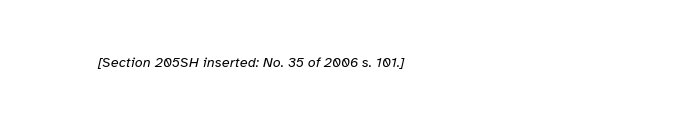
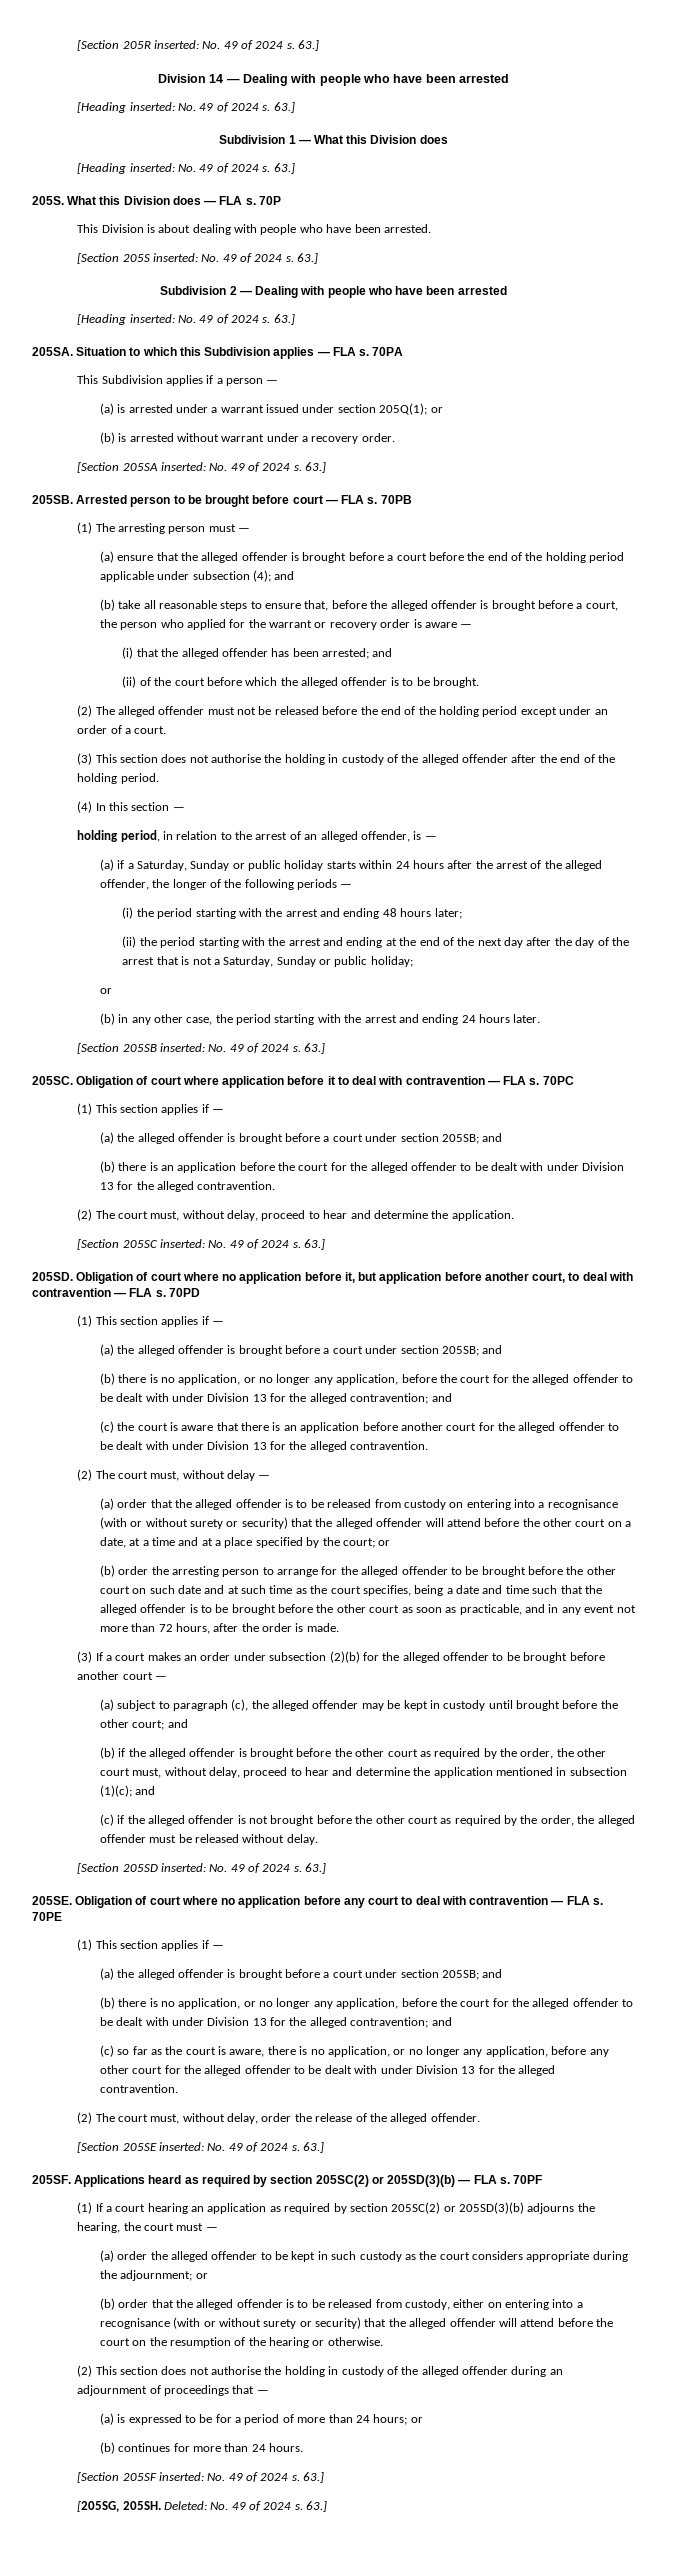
[96,57,405,69] [Section 205SH inserted: No. 35 of 2006 s. 101.] -> [77,40,320,51] [157,74,510,86] [77,102,295,113] [219,135,448,144] [77,163,295,174] [32,196,281,205] [77,224,431,235] [77,253,319,264] [160,286,507,298] [77,314,295,325] [32,347,404,359] [77,375,279,386] [99,403,443,415] [99,432,395,444] [77,462,327,473] [32,495,412,507] [77,522,251,534] [99,551,625,563] [99,570,295,582] [99,599,618,611] [99,619,473,630] [122,647,393,659] [122,676,479,688] [77,705,608,717] [77,725,167,734] [77,753,615,765] [77,773,159,784] [77,801,185,813] [77,830,437,842] [99,859,603,871] [99,879,353,890] [122,907,462,919] [122,936,629,948] [122,956,413,967] [99,988,112,994] [99,1013,541,1025] [77,1043,326,1054] [32,1076,574,1088] [77,1103,225,1115] [99,1132,503,1144] [99,1161,625,1173] [99,1181,276,1192] [77,1209,514,1221] [77,1239,326,1250] [32,1272,633,1284] [32,1288,200,1297] [77,1315,225,1327] [99,1344,503,1356] [99,1373,634,1385] [99,1393,452,1404] [99,1421,620,1433] [99,1441,429,1452] [77,1469,271,1481] [99,1498,618,1510] [99,1517,632,1529] [99,1537,391,1548] [99,1565,616,1577] [99,1585,602,1596] [99,1604,636,1615] [99,1623,339,1634] [77,1651,605,1663] [77,1671,167,1680] [99,1699,618,1711] [99,1719,188,1730] [99,1747,607,1759] [99,1767,627,1778] [99,1785,156,1797] [99,1814,635,1826] [99,1834,318,1845] [77,1863,327,1874] [32,1896,603,1908] [32,1912,62,1921] [77,1939,225,1951] [99,1968,503,1980] [99,1997,634,2009] [99,2017,452,2028] [99,2045,609,2057] [99,2065,556,2076] [99,2084,178,2093] [77,2112,480,2124] [77,2142,325,2153] [32,2175,543,2187] [77,2202,595,2214] [77,2222,218,2233] [99,2250,628,2262] [99,2270,208,2281] [99,2298,583,2310] [99,2317,614,2329] [99,2337,383,2348] [77,2365,563,2377] [77,2385,269,2396] [99,2413,423,2425] [99,2442,304,2454] [77,2472,325,2483] [77,2501,328,2512] [Section 205R inserted: No. 49 of 2024 s. 63.] // Division 14 — Dealing with people who have been arrested // [Heading inserted: No. 49 of 2024 s. 63.] // Subdivision 1 — What this Division does // [Heading inserted: No. 49 of 2024 s. 63.] // 205S. What this Division does — FLA s. 70P // This Division is about dealing with people who have been arrested. // [Section 205S inserted: No. 49 of 2024 s. 63.] // Subdivision 2 — Dealing with people who have been arrested // [Heading inserted: No. 49 of 2024 s. 63.] // 205SA. Situation to which this Subdivision applies — FLA s. 70PA // This Subdivision applies if a person — // (a) is arrested under a warrant issued under section 205Q(1); or // (b) is arrested without warrant under a recovery order. // [Section 205SA inserted: No. 49 of 2024 s. 63.] // 205SB. Arrested person to be brought before court — FLA s. 70PB // (1) The arresting person must — // (a) ensure that the alleged offender is brought before a court before the end of the holding period applicable under subsection (4); and // (b) take all reasonable steps to ensure that, before the alleged offender is brought before a court, the person who applied for the warrant or recovery order is aware — // (i) that the alleged offender has been arrested; and // (ii) of the court before which the alleged offender is to be brought. // (2) The alleged offender must not be released before the end of the holding period except under an order of a court. // (3) This section does not authorise the holding in custody of the alleged offender after the end of the holding period. // (4) In this section — // holding period, in relation to the arrest of an alleged offender, is — // (a) if a Saturday, Sunday or public holiday starts within 24 hours after the arrest of the alleged offender, the longer of the following periods — // (i) the period starting with the arrest and ending 48 hours later; // (ii) the period starting with the arrest and ending at the end of the next day after the day of the arrest that is not a Saturday, Sunday or public holiday; // or // (b) in any other case, the period starting with the arrest and ending 24 hours later. // [Section 205SB inserted: No. 49 of 2024 s. 63.] // 205SC. Obligation of court where application before it to deal with contravention — FLA s. 70PC // (1) This section applies if — // (a) the alleged offender is brought before a court under section 205SB; and // (b) there is an application before the court for the alleged offender to be dealt with under Division 13 for the alleged contravention. // (2) The court must, without delay, proceed to hear and determine the application. // [Section 205SC inserted: No. 49 of 2024 s. 63.] // 205SD. Obligation of court where no application before it, but application before another court, to deal with contravention — FLA s. 70PD // (1) This section applies if — // (a) the alleged offender is brought before a court under section 205SB; and // (b) there is no application, or no longer any application, before the court for the alleged offender to be dealt with under Division 13 for the alleged contravention; and // (c) the court is aware that there is an application before another court for the alleged offender to be dealt with under Division 13 for the alleged contravention. // (2) The court must, without delay — // (a) order that the alleged offender is to be released from custody on entering into a recognisance (with or without surety or security) that the alleged offender will attend before the other court on a date, at a time and at a place specified by the court; or // (b) order the arresting person to arrange for the alleged offender to be brought before the other court on such date and at such time as the court specifies, being a date and time such that the alleged offender is to be brought before the other court as soon as practicable, and in any event not more than 72 hours, after the order is made. // (3) If a court makes an order under subsection (2)(b) for the alleged offender to be brought before another court — // (a) subject to paragraph (c), the alleged offender may be kept in custody until brought before the other court; and // (b) if the alleged offender is brought before the other court as required by the order, the other court must, without delay, proceed to hear and determine the application mentioned in subsection (1)(c); and // (c) if the alleged offender is not brought before the other court as required by the order, the alleged offender must be released without delay. // [Section 205SD inserted: No. 49 of 2024 s. 63.] // 205SE. Obligation of court where no application before any court to deal with contravention — FLA s. 70PE // (1) This section applies if — // (a) the alleged offender is brought before a court under section 205SB; and // (b) there is no application, or no longer any application, before the court for the alleged offender to be dealt with under Division 13 for the alleged contravention; and // (c) so far as the court is aware, there is no application, or no longer any application, before any other court for the alleged offender to be dealt with under Division 13 for the alleged contravention. // (2) The court must, without delay, order the release of the alleged offender. // [Section 205SE inserted: No. 49 of 2024 s. 63.] // 205SF. Applications heard as required by section 205SC(2) or 205SD(3)(b) — FLA s. 70PF // (1) If a court hearing an application as required by section 205SC(2) or 205SD(3)(b) adjourns the hearing, the court must — // (a) order the alleged offender to be kept in such custody as the court considers appropriate during the adjournment; or // (b) order that the alleged offender is to be released from custody, either on entering into a recognisance (with or without surety or security) that the alleged offender will attend before the court on the resumption of the hearing or otherwise. // (2) This section does not authorise the holding in custody of the alleged offender during an adjournment of proceedings that — // (a) is expressed to be for a period of more than 24 hours; or // (b) continues for more than 24 hours. // [Section 205SF inserted: No. 49 of 2024 s. 63.] // [205SG, 205SH. Deleted: No. 49 of 2024 s. 63.]

